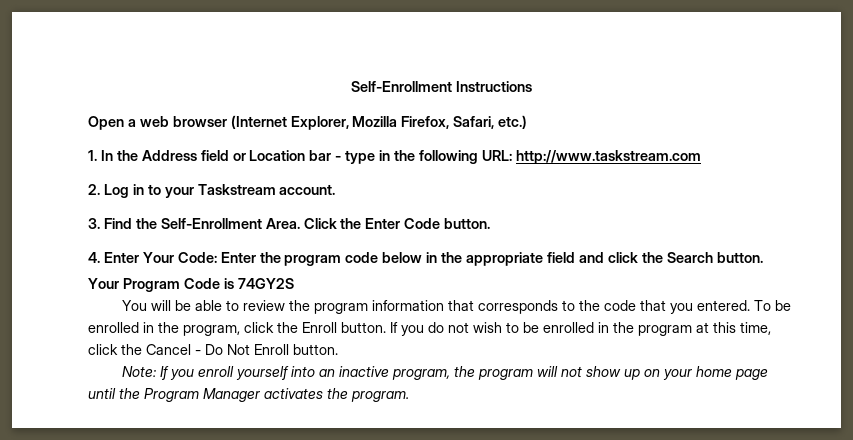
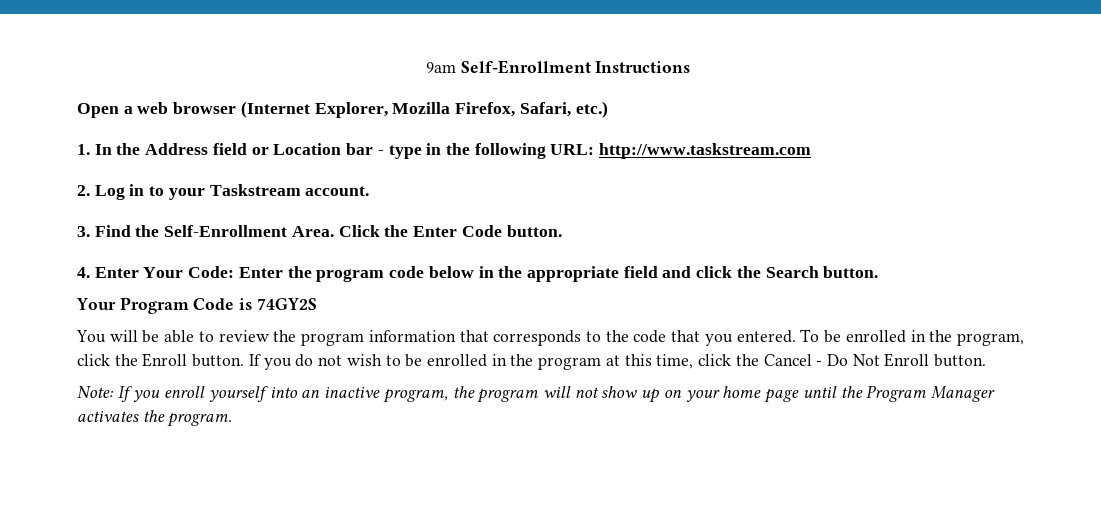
(350, 86) none -> [425,62,456,73] 9am

